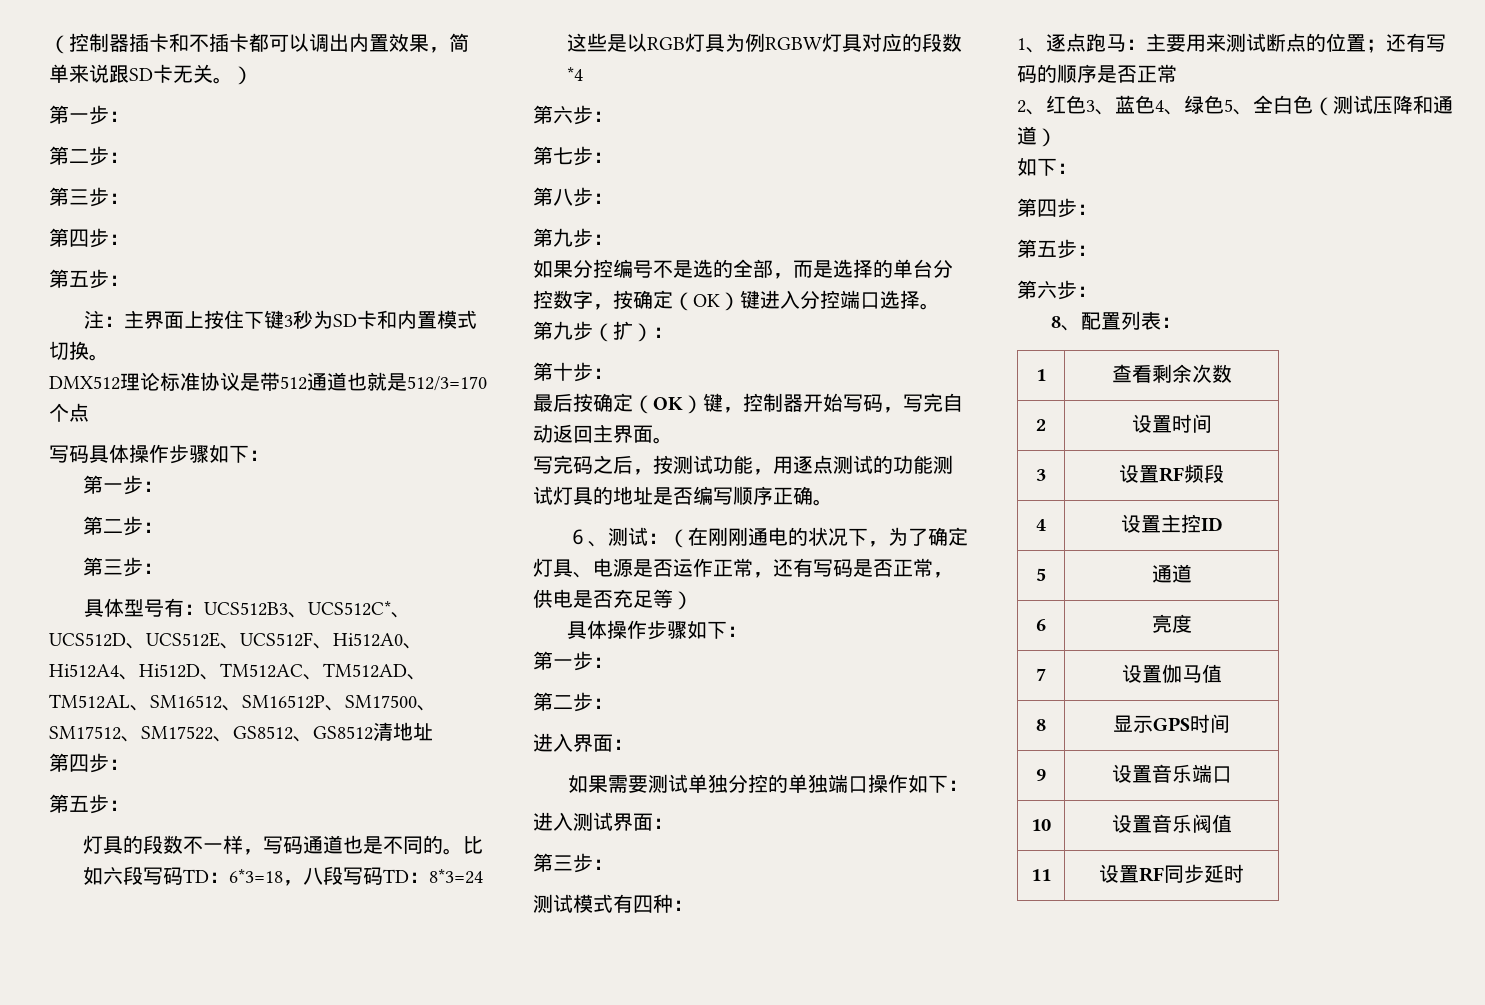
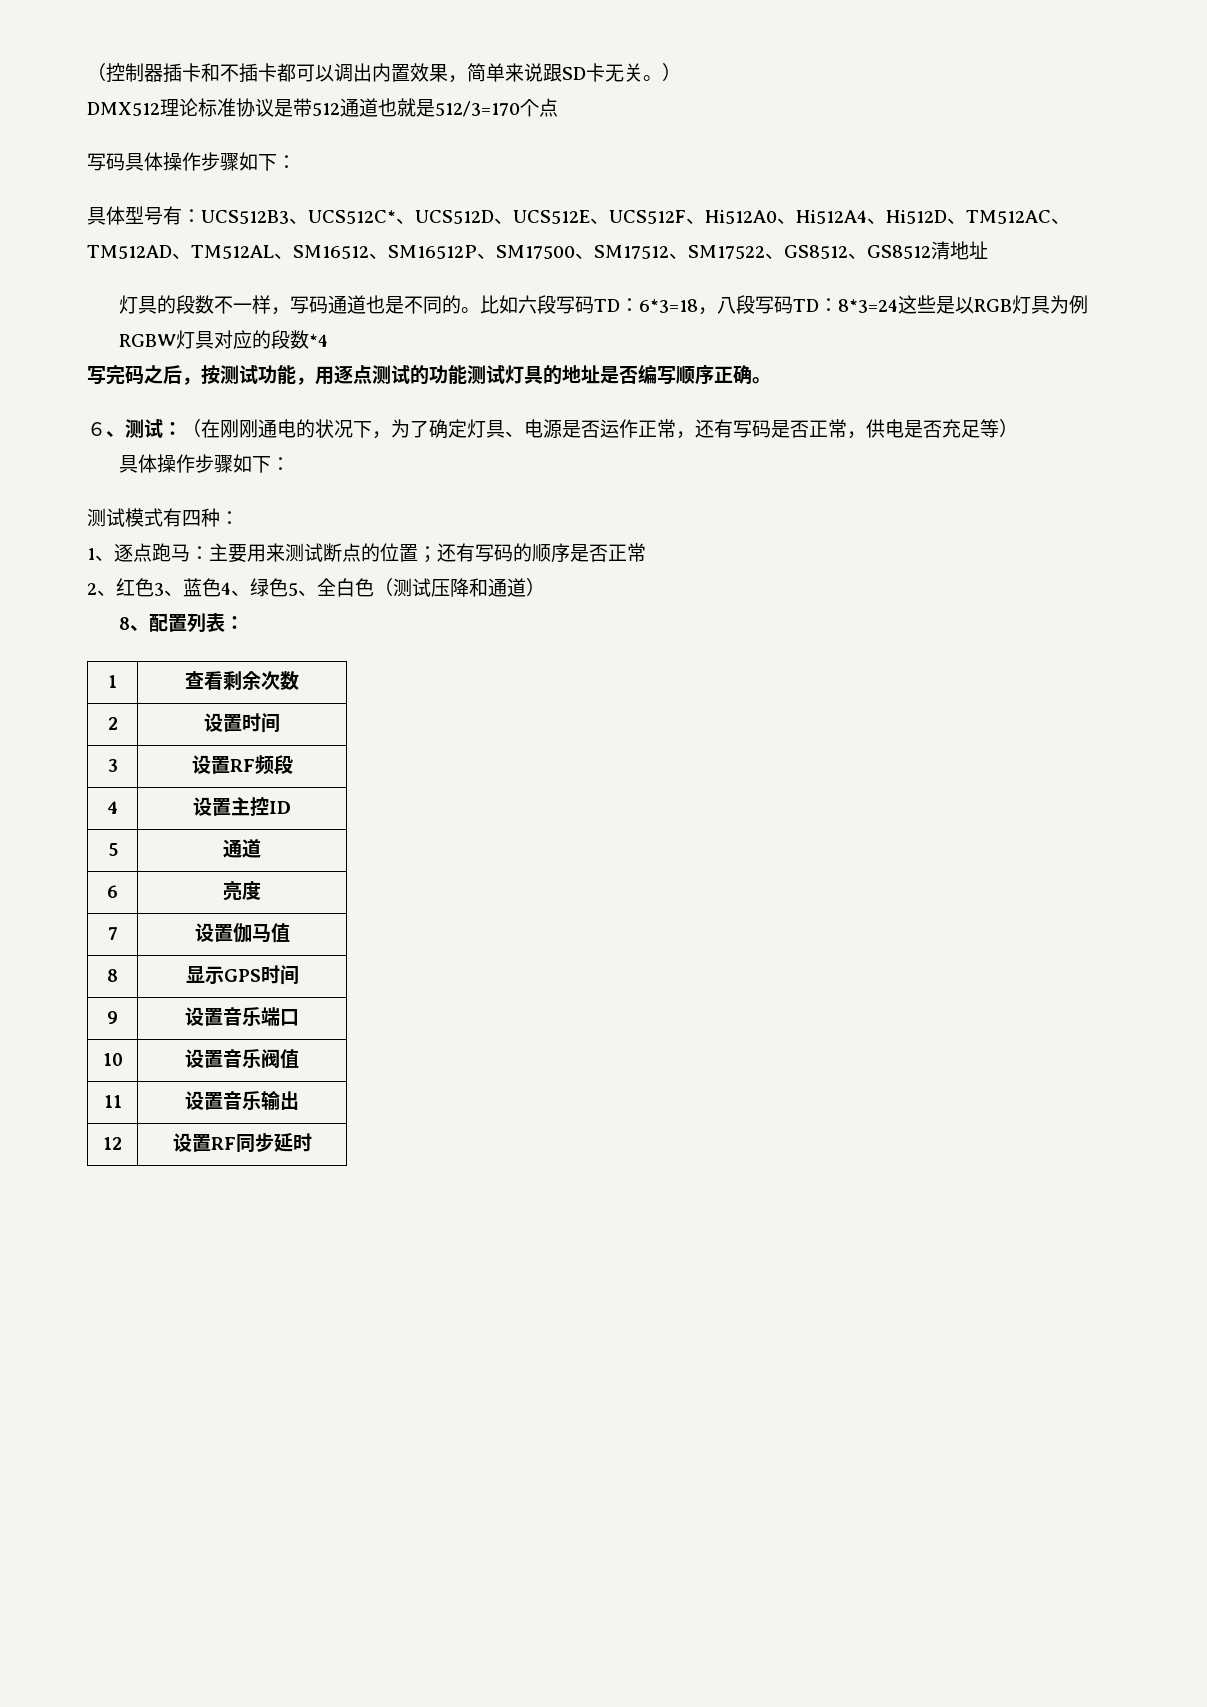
[49,105,129,125] [49,146,129,166] [49,187,129,207] [49,228,129,248] [49,269,129,289] [83,310,477,329] [49,341,109,361] // 第一步： // 第二步： // 第三步： // 第四步： // 第五步： // 注：主界面上按住下键3秒为SD卡和内置模式切换。 -> (681, 72) none
[83,475,164,495] [83,516,164,536] [83,557,164,577] // 第一步： // 第二步： // 第三步： -> (296, 162) none
[49,753,129,773] [49,794,129,814] // 第四步： // 第五步： -> (988, 250) none
[533,105,613,125] [533,146,613,166] [533,187,613,207] [533,228,613,248] [533,259,953,279] [533,290,940,311] [533,321,673,342] [533,362,613,382] [533,393,963,414] [533,424,673,444] // 第六步： // 第七步： // 第八步： // 第九步： // 如果分控编号不是选的全部，而是选择的单台分控数字，按确定（OK）键进入分控端口选择。 // 第九步（扩）： // 第十步： // 最后按确定（OK）键，控制器开始写码，写完自动返回主界面。 -> (329, 340) none
[533,651,613,671] [533,692,613,712] [533,733,633,752] [567,774,968,793] [533,812,673,831] [533,853,613,873] // 第一步： // 第二步： // 进入界面： // 如果需要测试单独分控的单独端口操作如下： // 进入测试界面： // 第三步： -> (291, 464) none
[1017,157,1077,176] [1017,198,1097,218] [1017,239,1097,259] [1017,280,1097,300] // 如下： // 第四步： // 第五步： // 第六步： -> (545, 587) none
(1051, 875) none -> [185,1090,299,1111] [103,1137,122,1150] | 设置音乐输出 // 12

